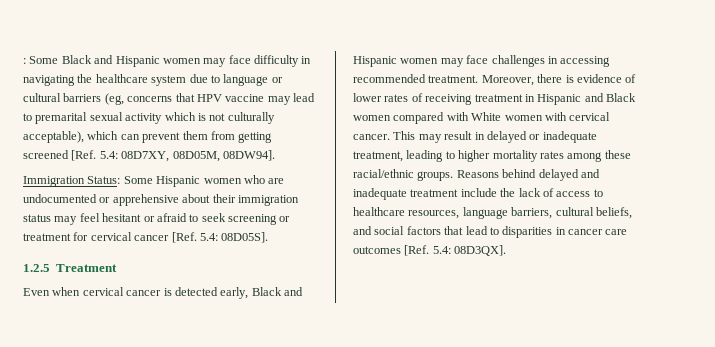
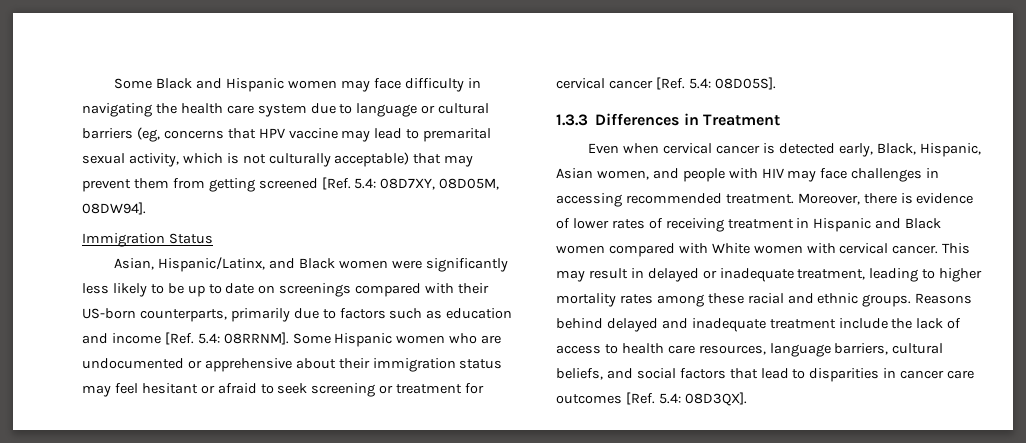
[23,58,26,64] : -> (114, 83) none
[95,74,148,83] healthcare -> [180,103,254,114] health care
[125,113,163,124] activity -> [128,153,179,167] activity,
[23,131,140,143] acceptable), which can -> [334,152,474,167] acceptable) that may
[87,176,121,184] Status: -> [168,233,213,244] [114,257,508,272] [82,283,490,297] [82,308,513,322] [82,332,289,345] Status // Asian, Hispanic/Latinx, and Black women were significantly less likely to be up to date on screenings compared with their US-born counterparts, primarily due to factors such as education and income [Ref. 5.4: 08RRNM].
[23,264,50,272] 1.2.5 -> [556,113,699,126] 1.3.3 Differences in
[251,287,303,296] [353,56,439,67] Black and Hispanic women -> [876,143,981,157] [556,168,784,182] Black, Hispanic, Asian women, and people with HIV
[353,169,414,178] racial/ethnic -> [747,293,859,304] racial and ethnic
[353,207,405,216] healthcare -> [621,343,695,354] health care

